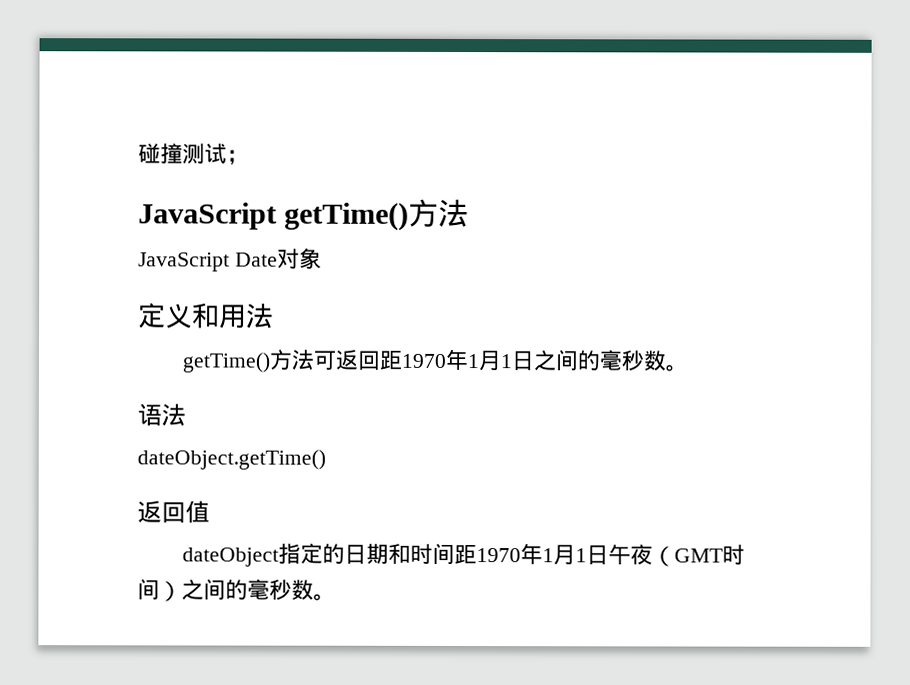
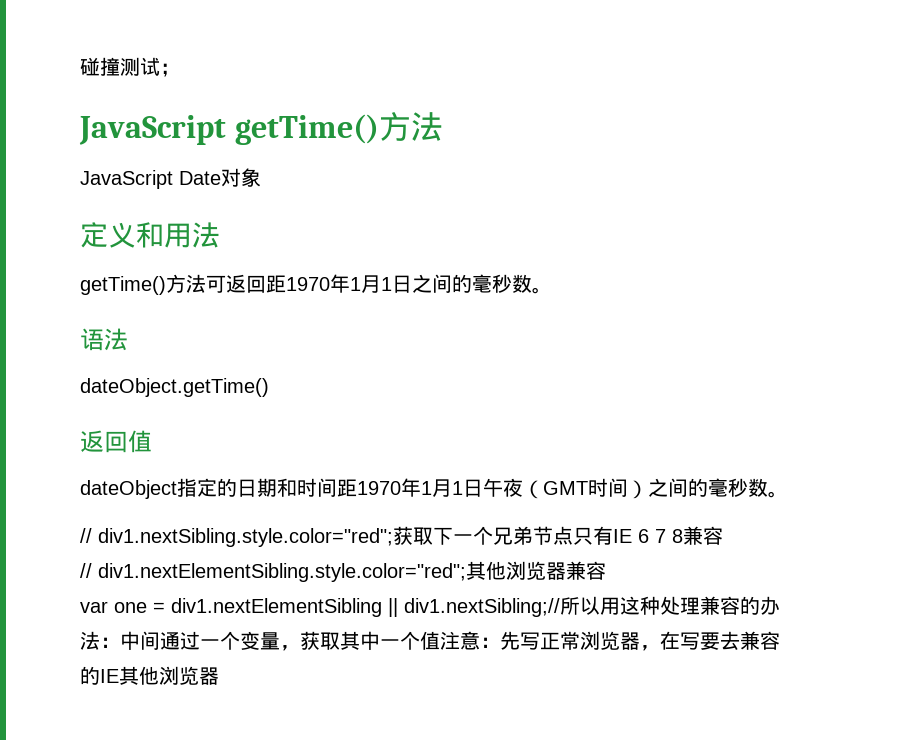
(336, 597) none -> [80,526,723,547] [80,561,606,582] [80,596,780,617] [80,631,780,651] [80,666,219,685] // // div1.nextSibling.style.color="red";获取下一个兄弟节点只有IE 6 7 8兼容 // // div1.nextElementSibling.style.color="red";其他浏览器兼容 // var one = div1.nextElementSibling || div1.nextSibling;//所以用这种处理兼容的办法：中间通过一个变量，获取其中一个值注意：先写正常浏览器，在写要去兼容的IE其他浏览器

